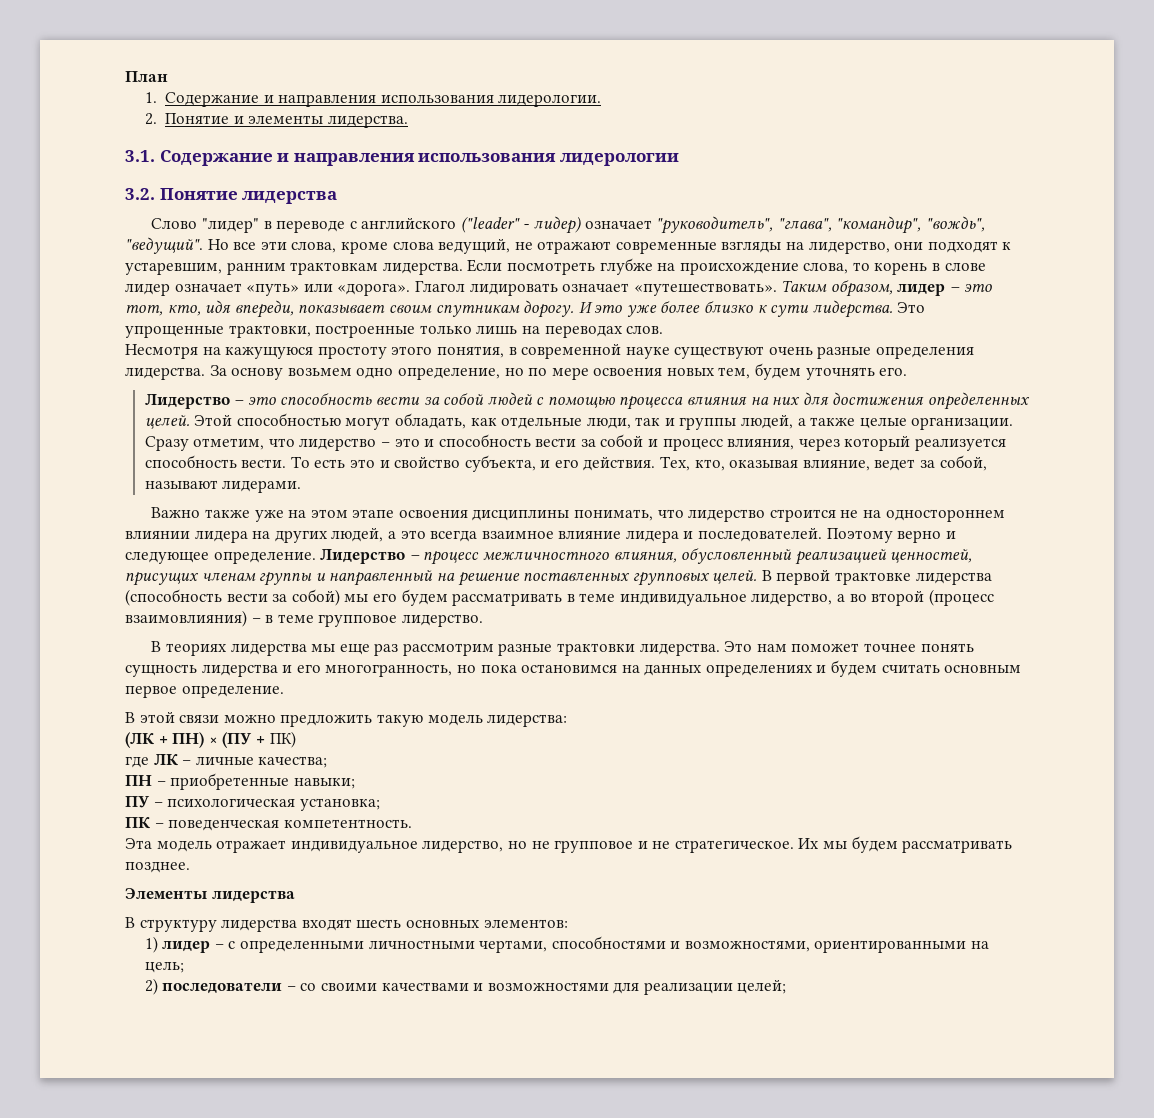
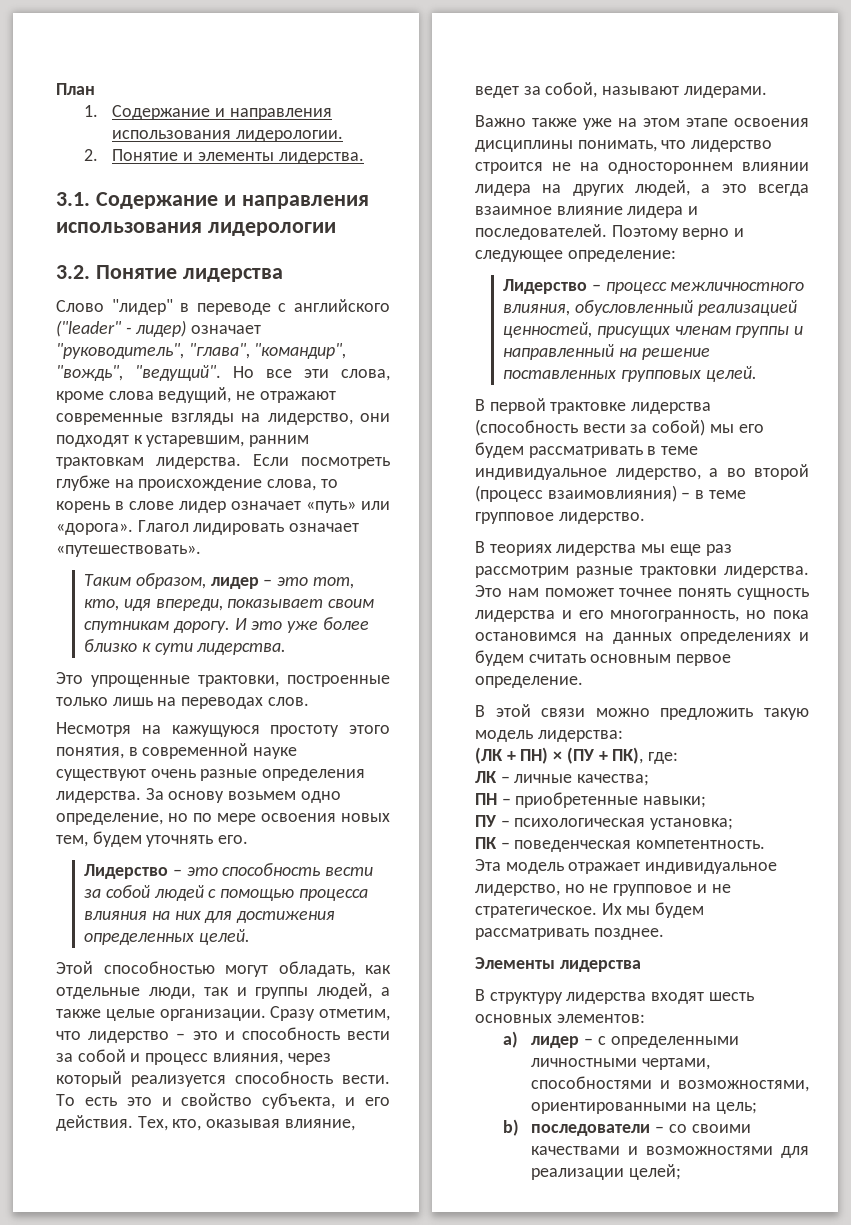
(777, 289) none -> (201, 551) //
(893, 309) none -> (287, 649) //
(190, 421) none -> (250, 937) //
[213,551,316,564] определение. -> [567,250,676,262] определение: //
(758, 576) none -> (757, 374) //
[269,731,296,748] [125,756,149,768] ПК) // где -> [612,747,679,764] ПК), где: //
[144,936,158,953] 1) -> [503,1031,519,1048] a)
[144,978,158,995] 2) -> [503,1119,520,1136] b)

